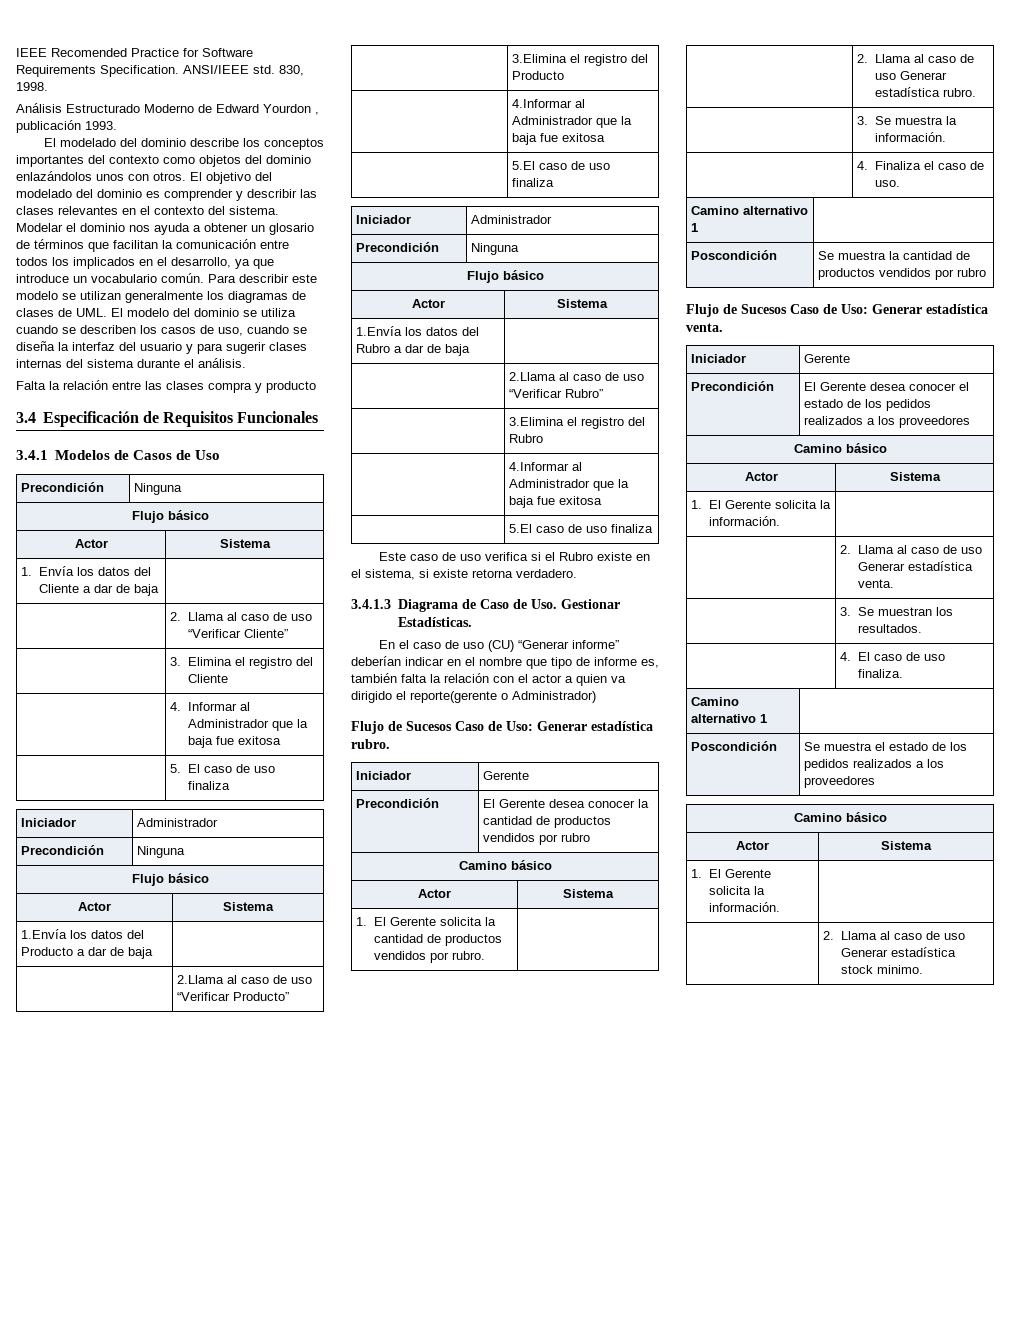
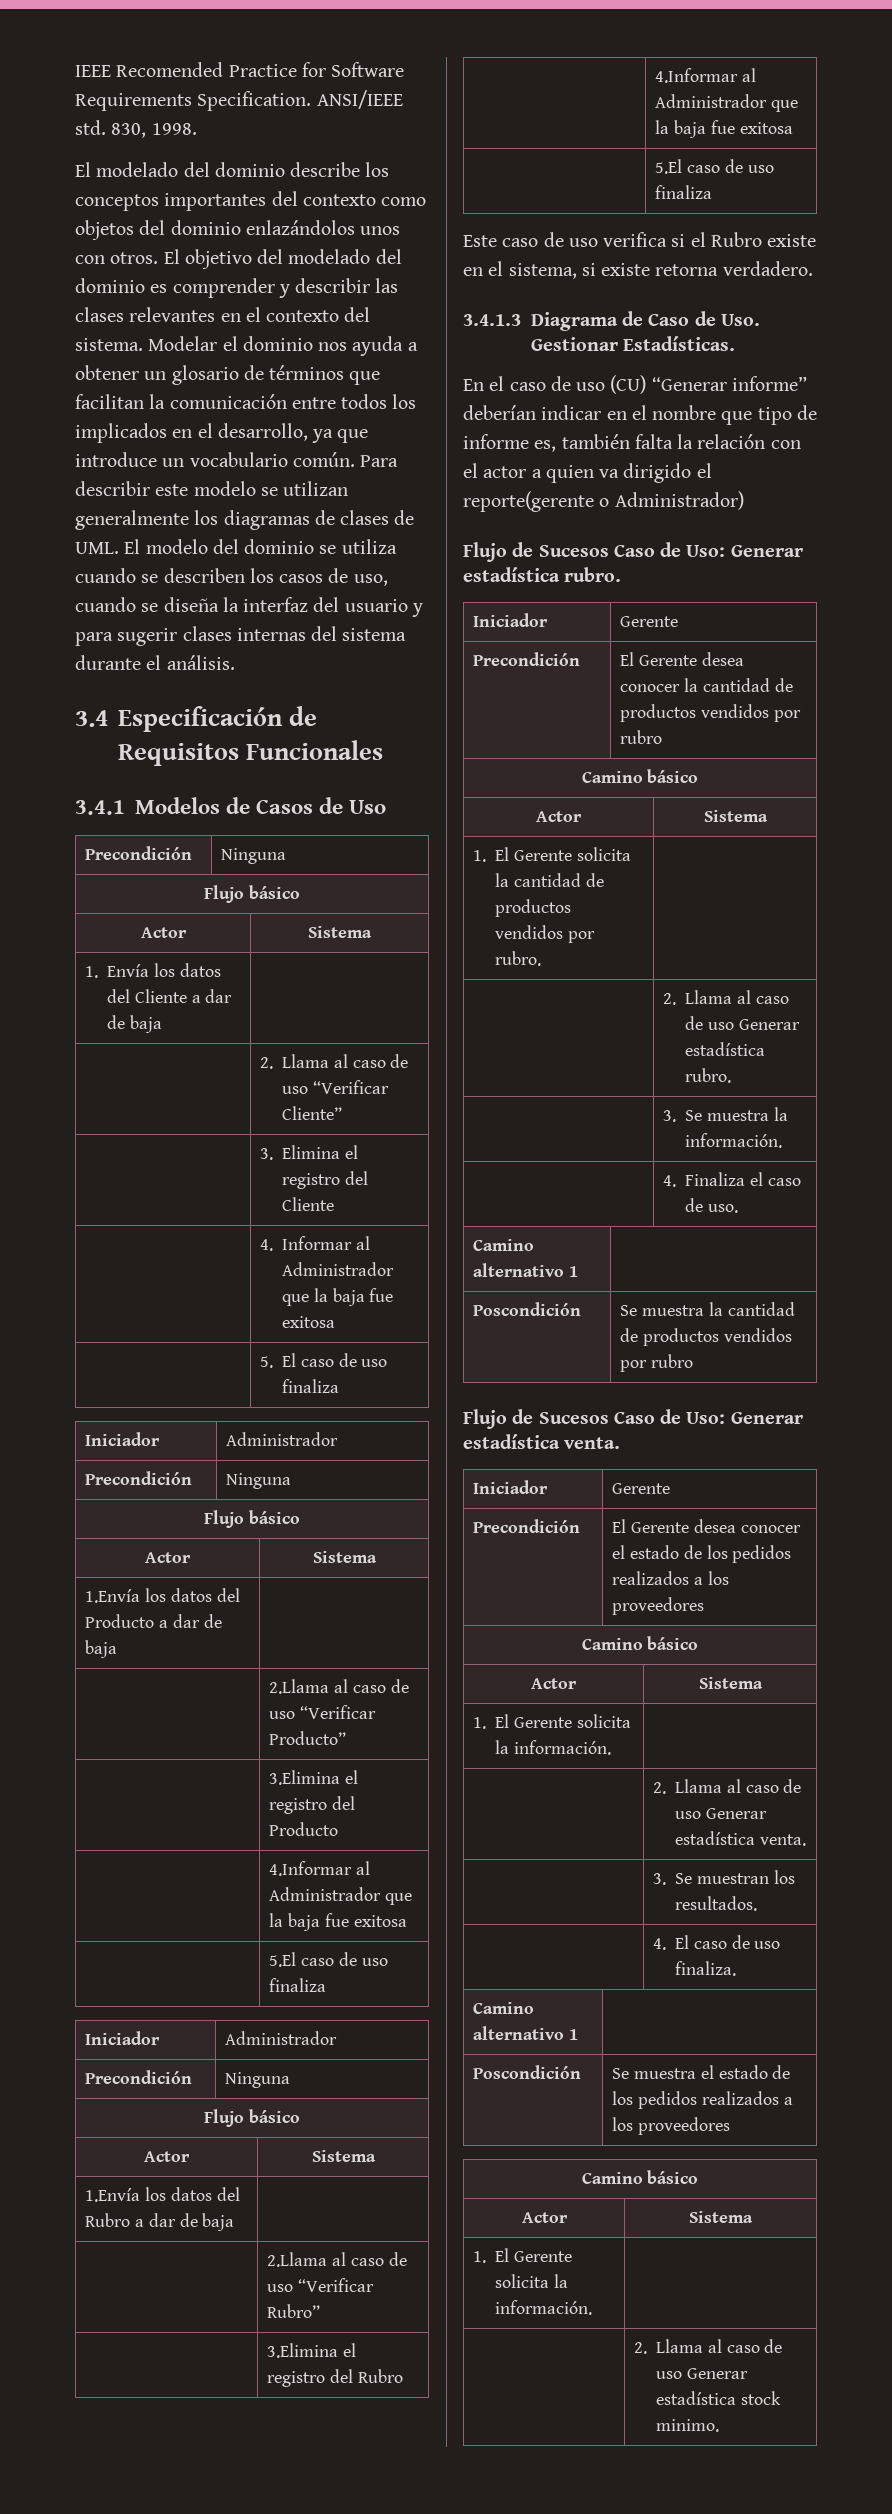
[16,103,319,115] [16,120,117,133] // Análisis Estructurado Moderno de Edward Yourdon , publicación 1993. -> (197, 129) none
[16,380,316,393] // Falta la relación entre las clases compra y producto -> (235, 662) none

